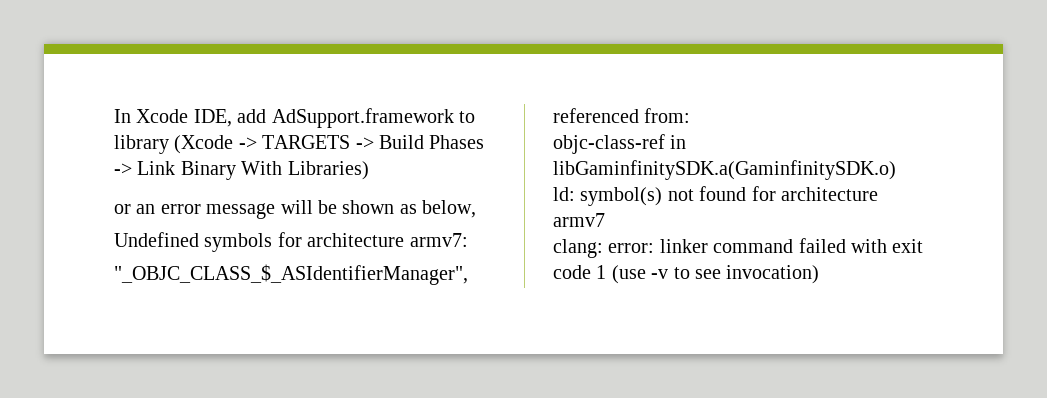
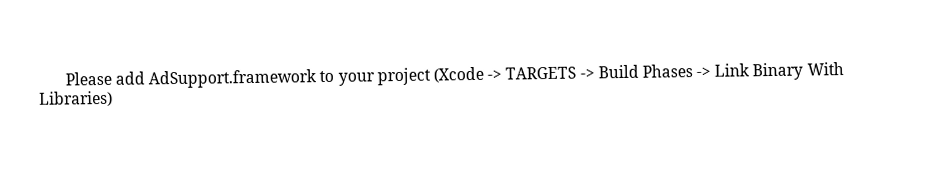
[114,109,232,127] In Xcode IDE, -> [64,71,112,86] Please
[114,135,169,154] library -> [337,67,431,86] your project
[114,200,477,219] [114,232,468,252] [114,264,468,285] [553,108,691,123] [553,134,687,154] [553,160,896,180] [553,186,878,206] [553,213,605,227] [553,238,924,258] [553,265,820,284] // or an error message will be shown as below, // Undefined symbols for architecture armv7: // "_OBJC_CLASS_$_ASIdentifierManager", referenced from: // objc-class-ref in libGaminfinitySDK.a(GaminfinitySDK.o) // ld: symbol(s) not found for architecture armv7 // clang: error: linker command failed with exit code 1 (use -v to see invocation) -> (113, 98) none

